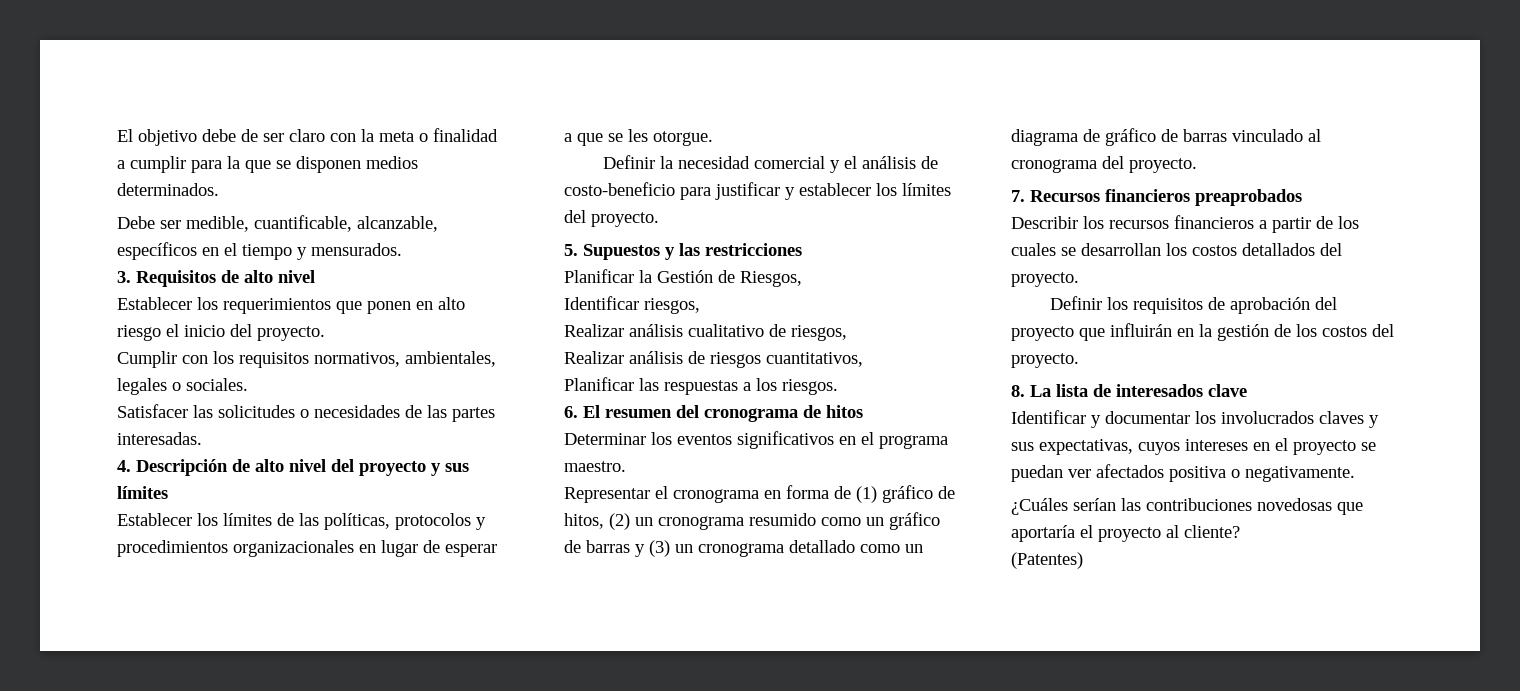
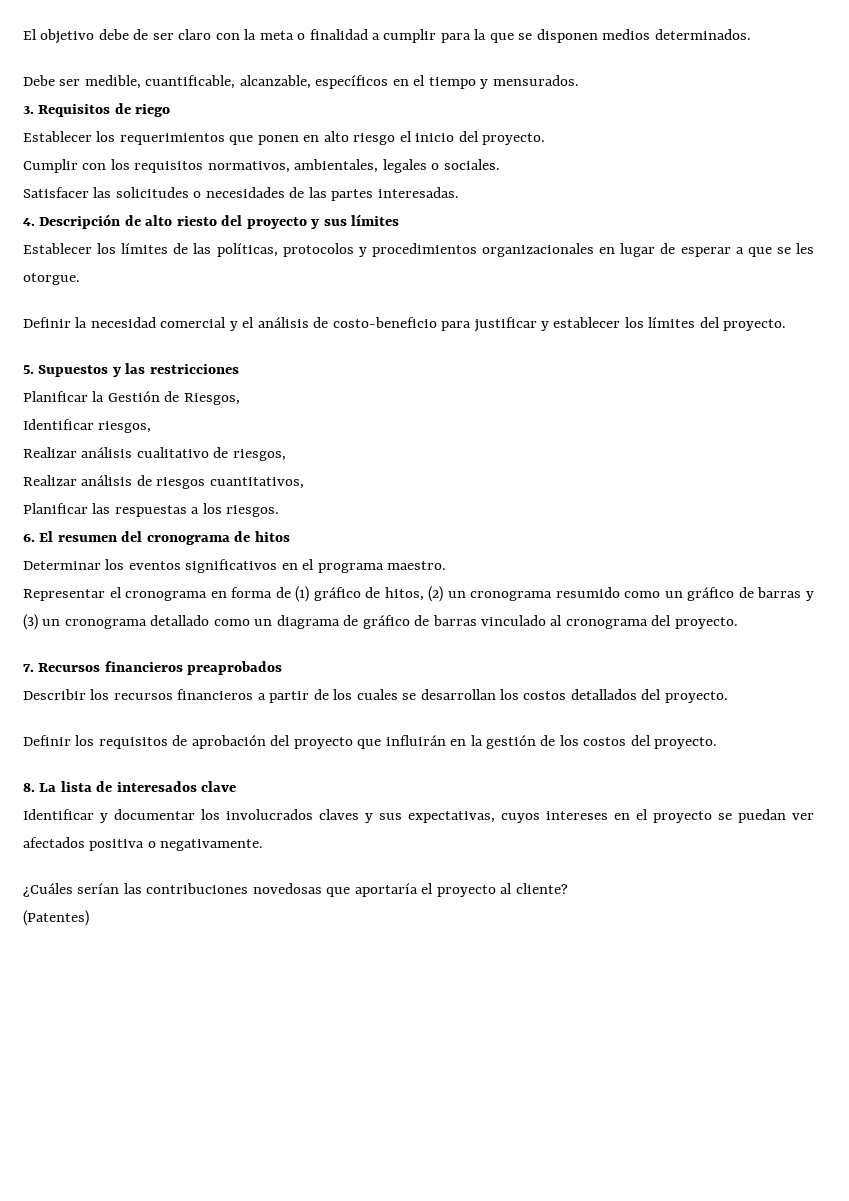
[244,270,315,283] alto nivel -> [135,104,171,117] riego
[289,459,326,472] nivel -> [176,216,217,226] riesto

